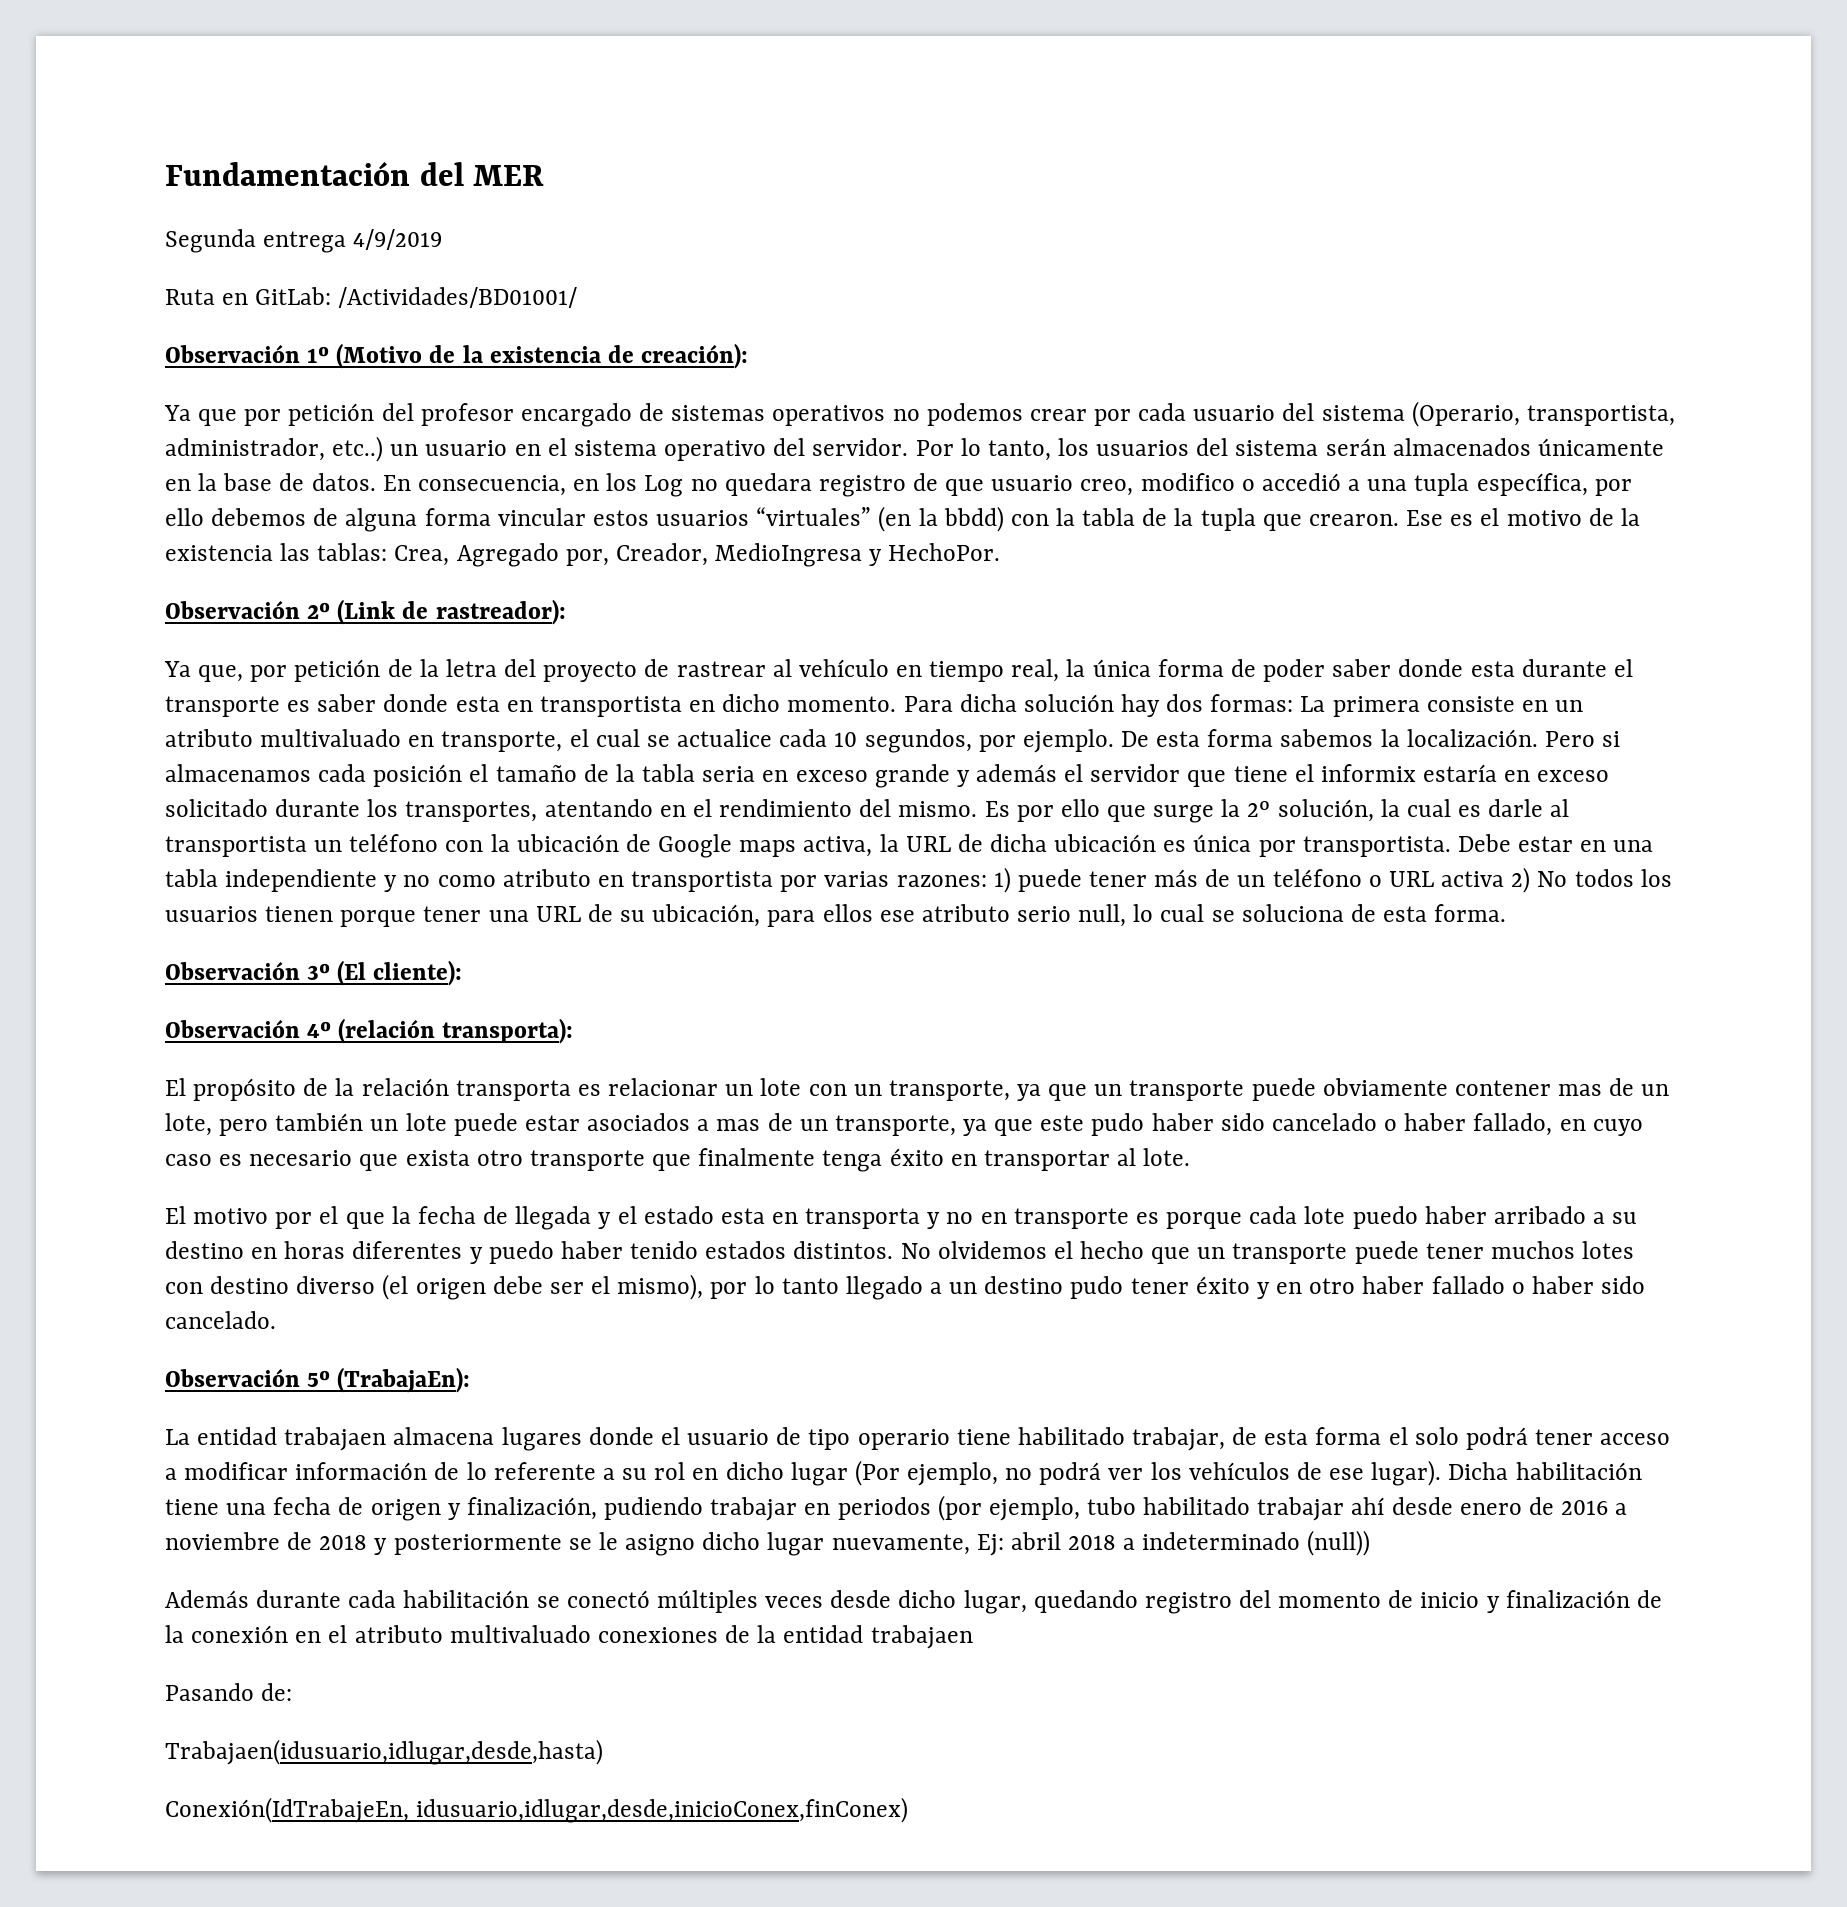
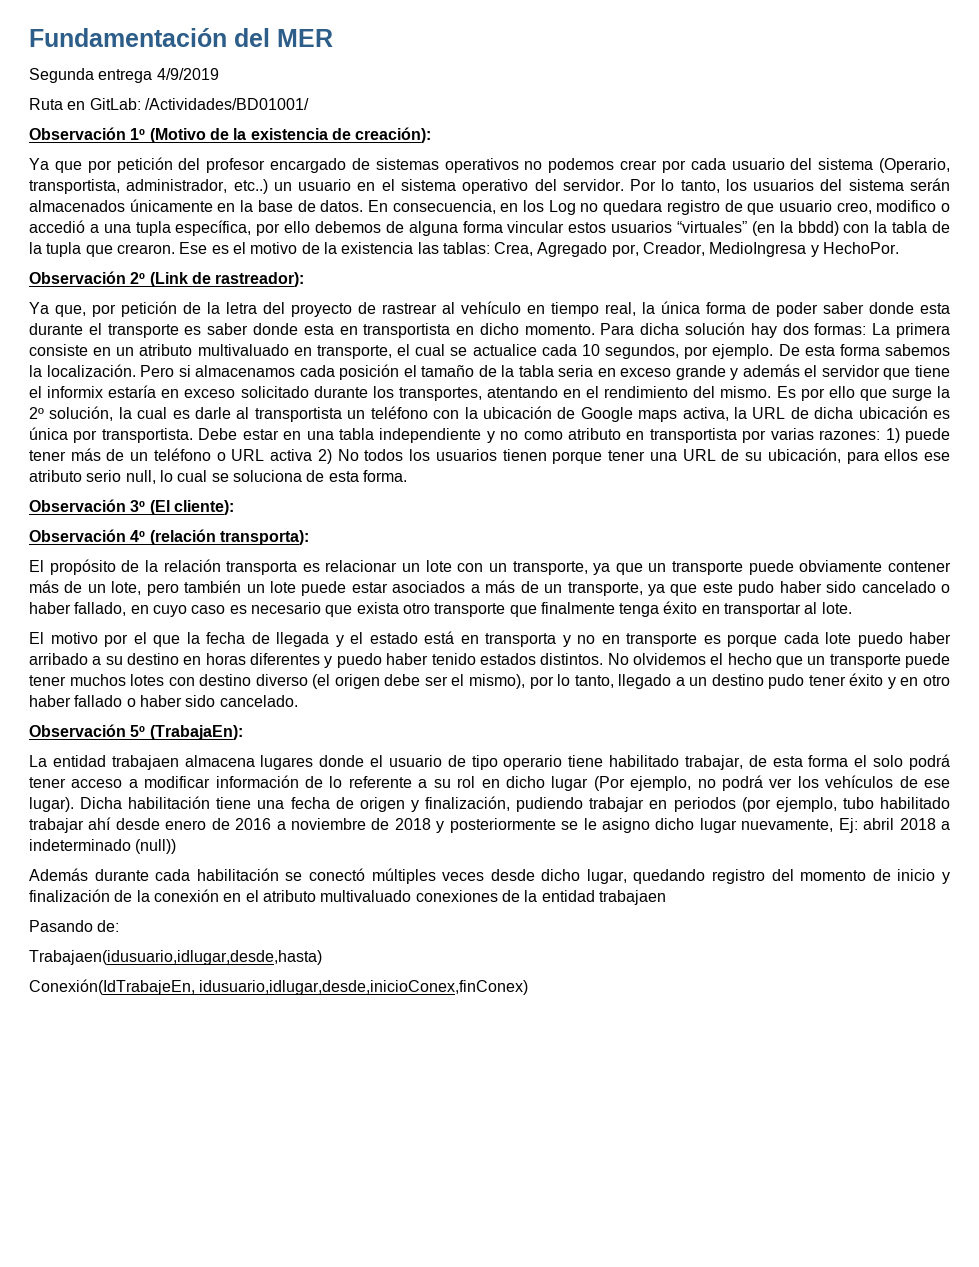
[1558,1084,1603,1096] mas -> [29,580,59,593] más
[716,1119,761,1131] mas -> [485,580,516,593] más
[720,1208,765,1224] esta -> [424,631,454,644] está
[781,1278,839,1294] tanto -> [574,675,614,688] tanto,

